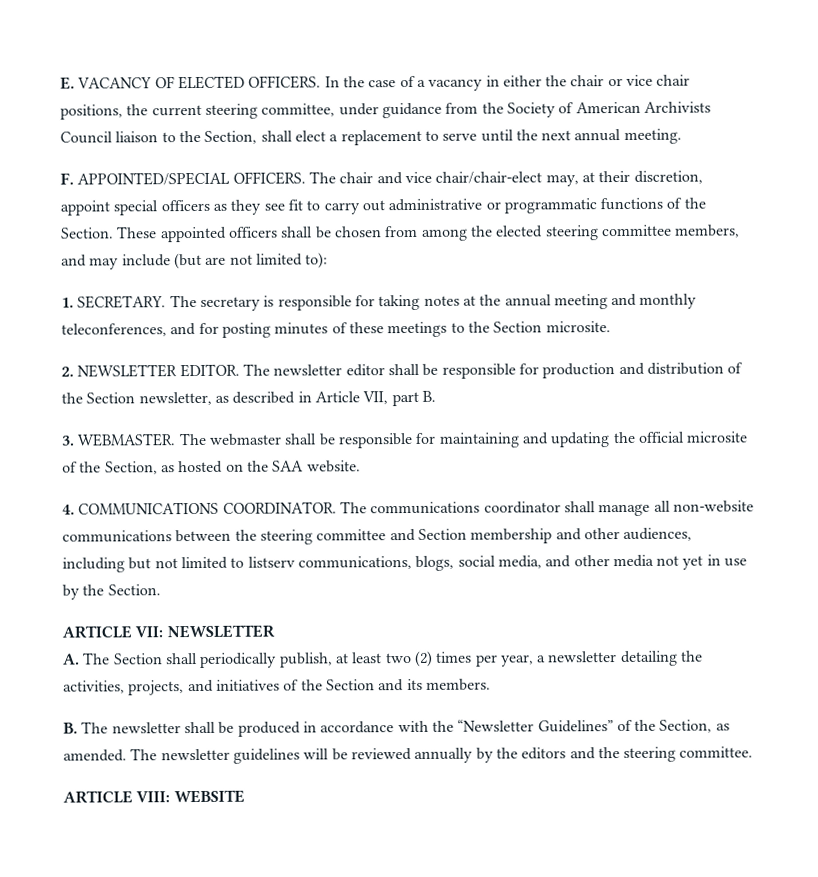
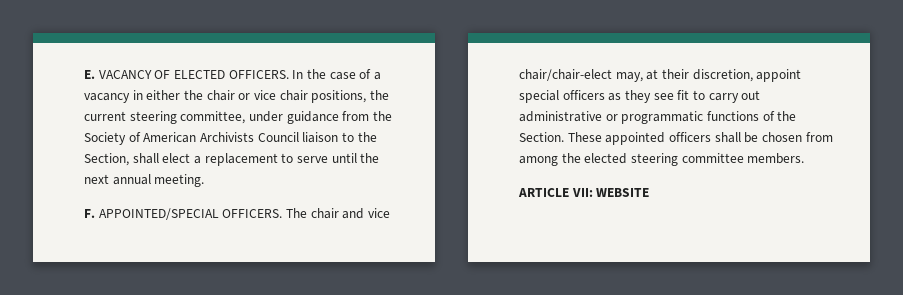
[674,224,741,238] [61,252,329,270] [61,293,698,311] [61,321,611,338] [61,362,744,379] [61,390,436,407] [61,431,749,449] [62,460,361,475] [62,500,754,517] [62,527,693,545] [62,554,748,573] [62,584,161,600] [62,624,275,639] [63,650,704,668] [63,678,491,696] [63,719,730,737] [63,746,754,764] [63,790,171,804] members, and may include (but are not limited to): // 1. SECRETARY. The secretary is responsible for taking notes at the annual meeting and monthly teleconferences, and for posting minutes of these meetings to the Section microsite. // 2. NEWSLETTER EDITOR. The newsletter editor shall be responsible for production and distribution of the Section newsletter, as described in Article VII, part B. // 3. WEBMASTER. The webmaster shall be responsible for maintaining and updating the official microsite of the Section, as hosted on the SAA website. // 4. COMMUNICATIONS COORDINATOR. The communications coordinator shall manage all non-website communications between the steering committee and Section membership and other audiences, including but not limited to listserv communications, blogs, social media, and other media not yet in use by the Section. // ARTICLE VII: NEWSLETTER // A. The Section shall periodically publish, at least two (2) times per year, a newsletter detailing the activities, projects, and initiatives of the Section and its members. // B. The newsletter shall be produced in accordance with the “Newsletter Guidelines” of the Section, as amended. The newsletter guidelines will be reviewed annually by the editors and the steering committee. // ARTICLE VIII: -> [747,153,805,164] [518,188,593,197] members. // ARTICLE VII:

